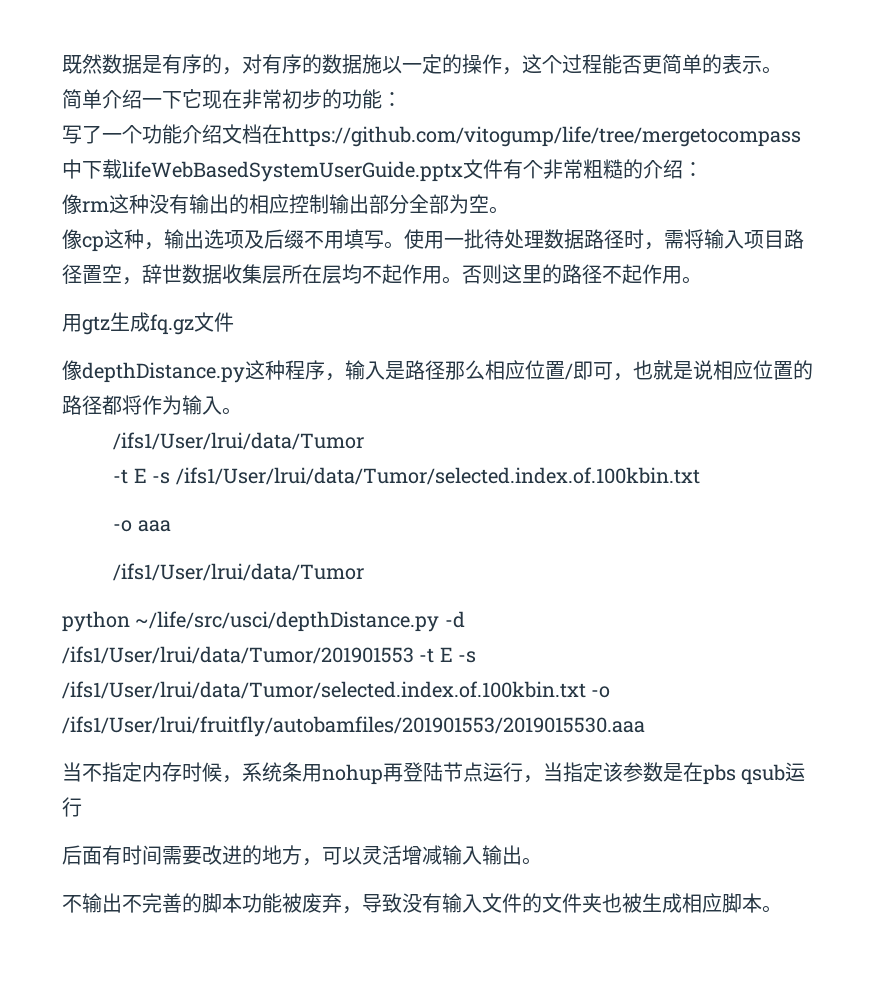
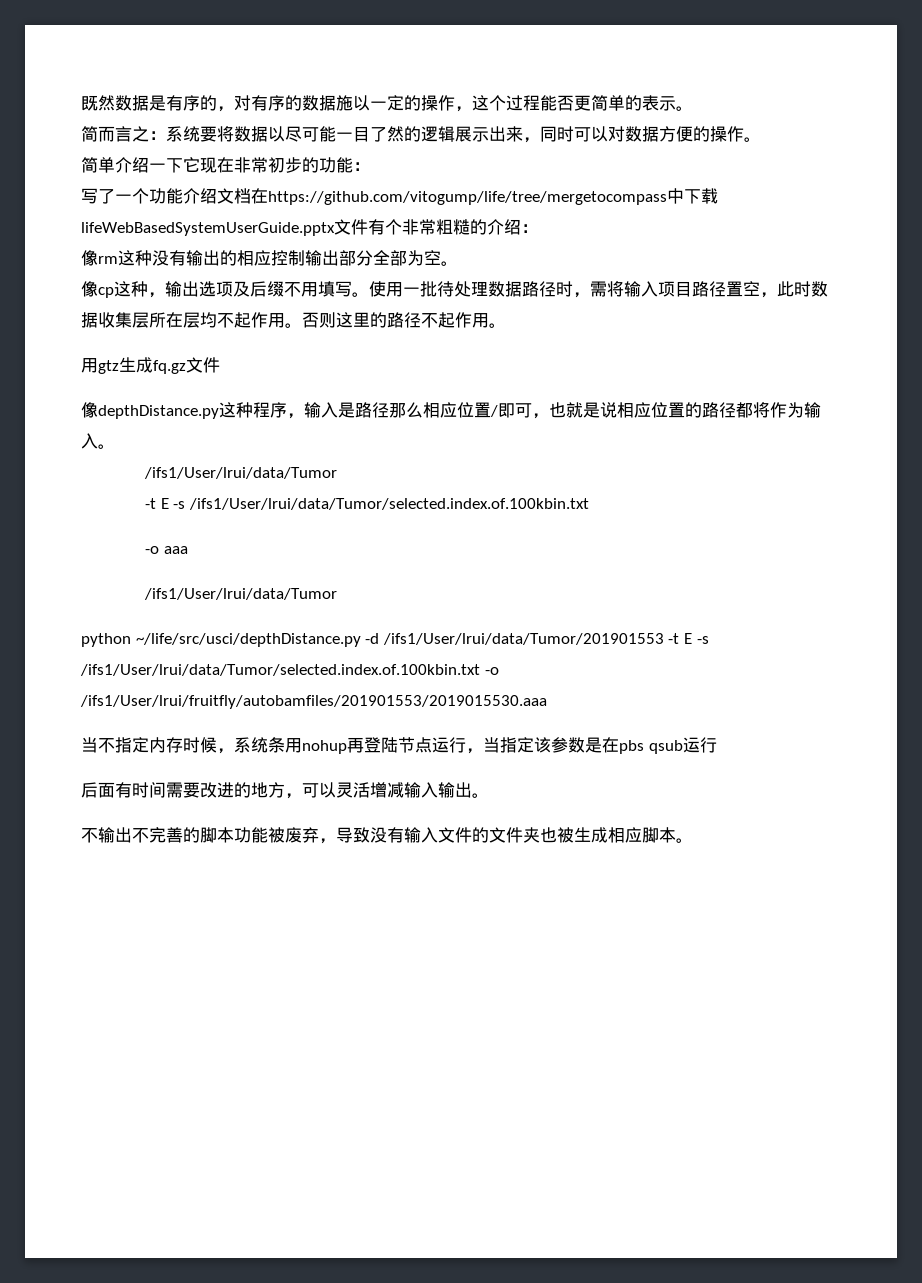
(782, 70) none -> [81,126,761,143] // 简而言之：系统要将数据以尽可能一目了然的逻辑展示出来，同时可以对数据方便的操作。
[142,264,182,284] 辞世 -> [777,281,811,297] 此时

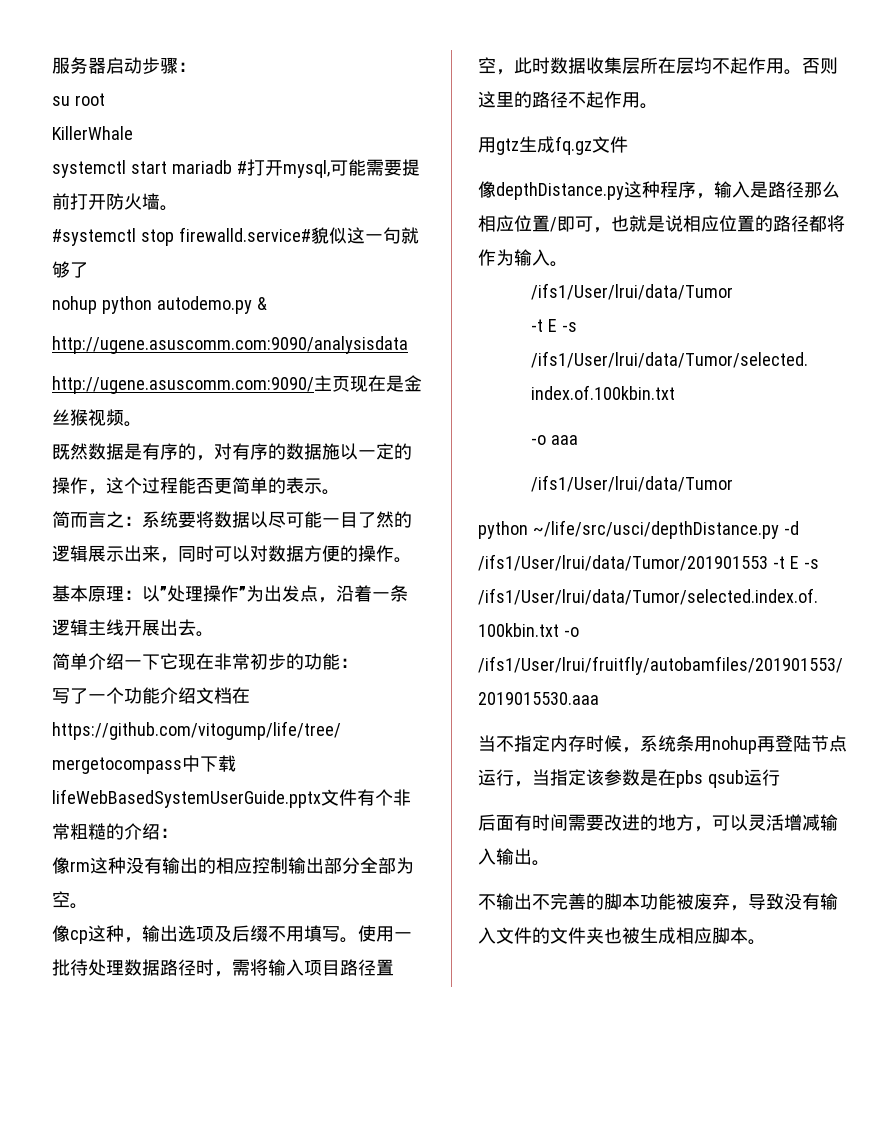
(81, 103) none -> [52,57,196,74] [52,93,105,106] [52,126,133,140] [52,159,420,178] [52,193,178,211] [52,227,419,246] [52,261,88,278] [52,296,267,314] [52,336,408,354] [52,375,422,394] [52,409,142,427] 服务器启动步骤： // su root // KillerWhale // systemctl start mariadb #打开mysql,可能需要提前打开防火墙。 // #systemctl stop firewalld.service#貌似这一句就够了 // nohup python autodemo.py & // http://ugene.asuscomm.com:9090/analysisdata // http://ugene.asuscomm.com:9090/主页现在是金丝猴视频。 //
(761, 139) none -> [52,585,408,603] [52,619,214,637] // 基本原理：以”处理操作”为出发点，沿着一条逻辑主线开展出去。

